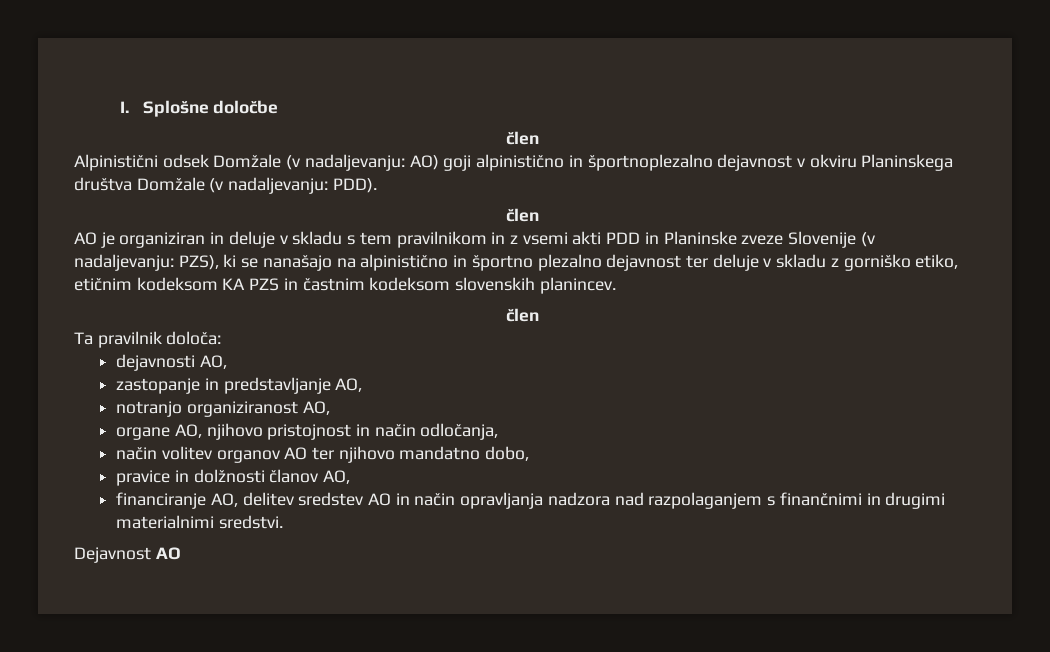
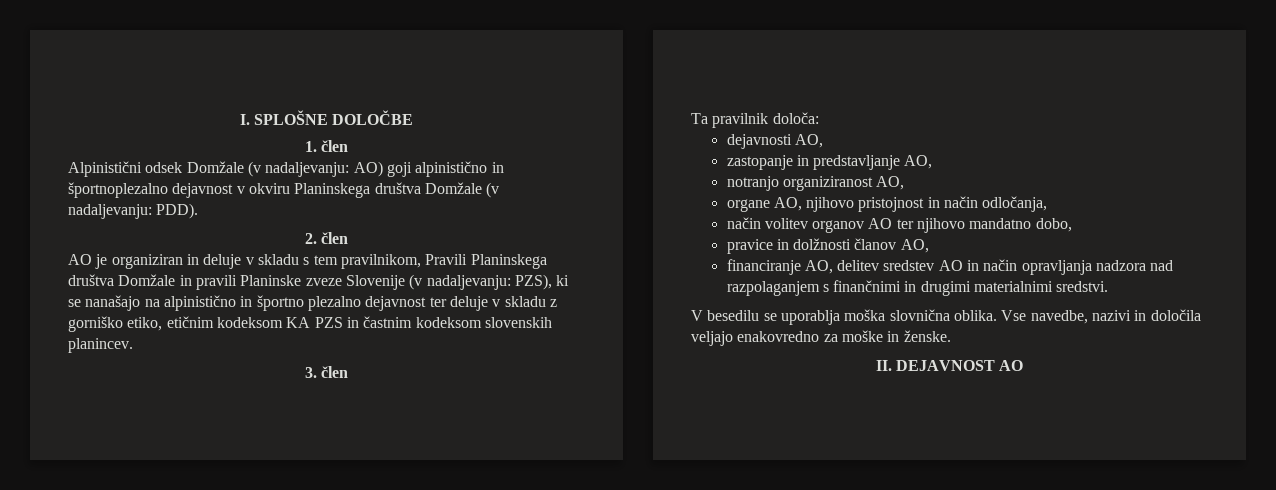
[119,100,279,117] I. Splošne določbe // -> [239,110,414,125] [304,141,317,152] I. SPLOŠNE DOLOČBE // 1.
(377, 185) none -> [304,233,317,244] 2.
[396,231,659,248] pravilnikom in z vsemi akti PDD in -> [340,254,547,269] [68,274,237,290] pravilnikom, Pravili Planinskega društva Domžale in pravili
(616, 285) none -> [304,367,317,378] 3.
[74,547,151,563] Dejavnost -> [691,309,1201,325] [691,330,951,346] [875,360,995,371] V besedilu se uporablja moška slovnična oblika. Vse navedbe, nazivi in določila veljajo enakovredno za moške in ženske. // II. DEJAVNOST

